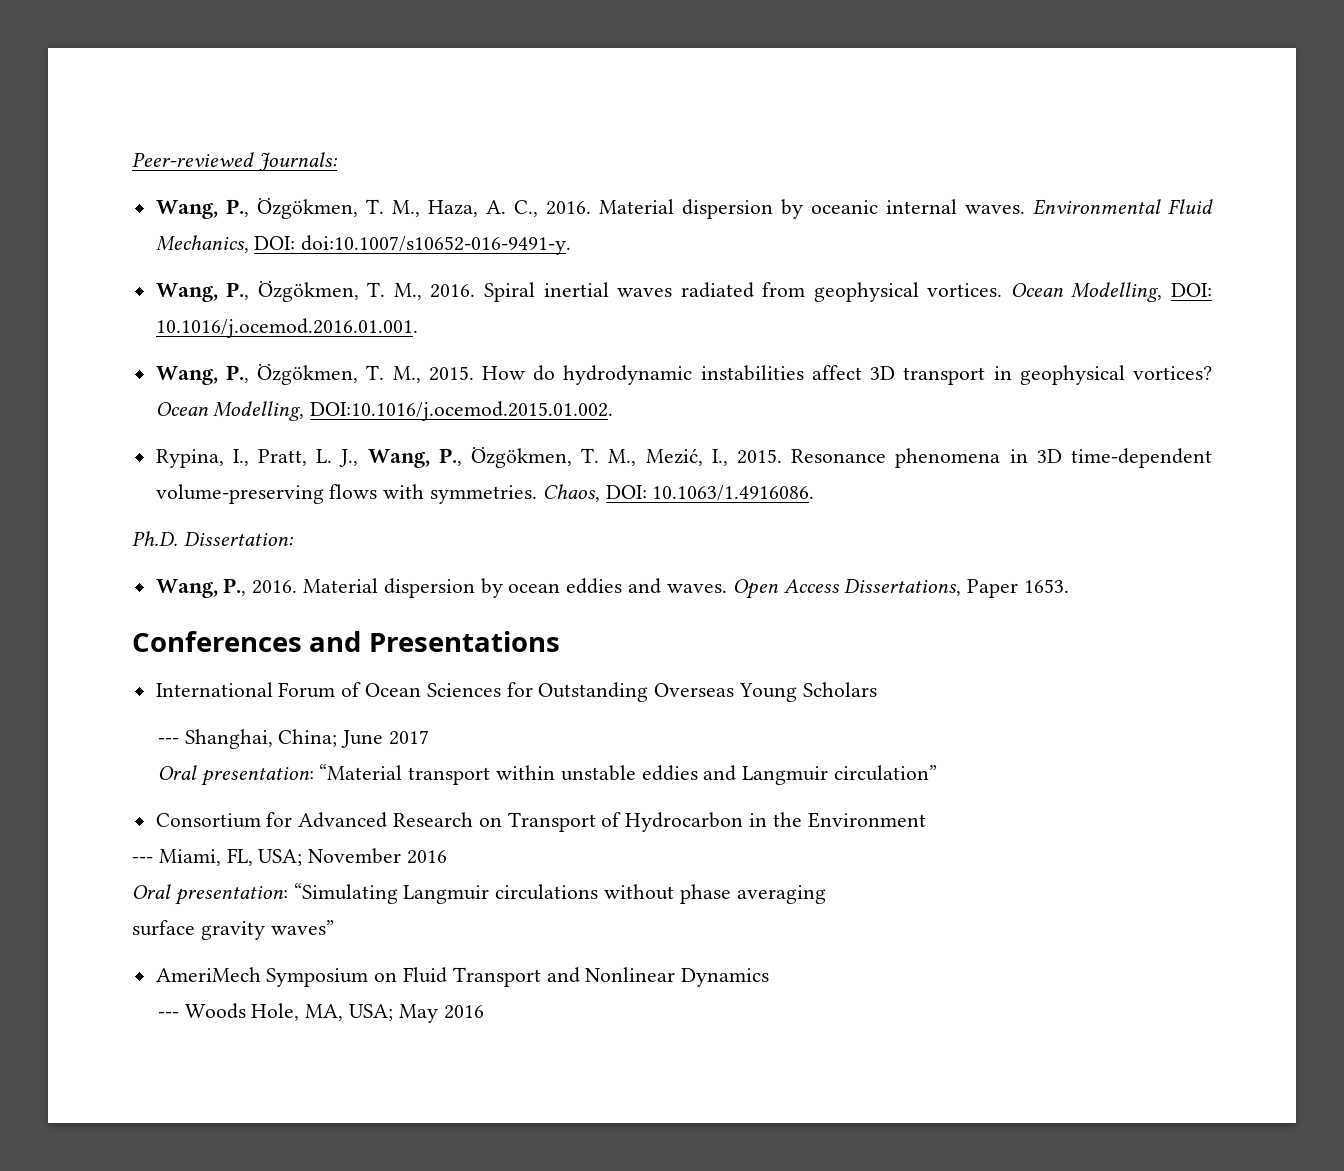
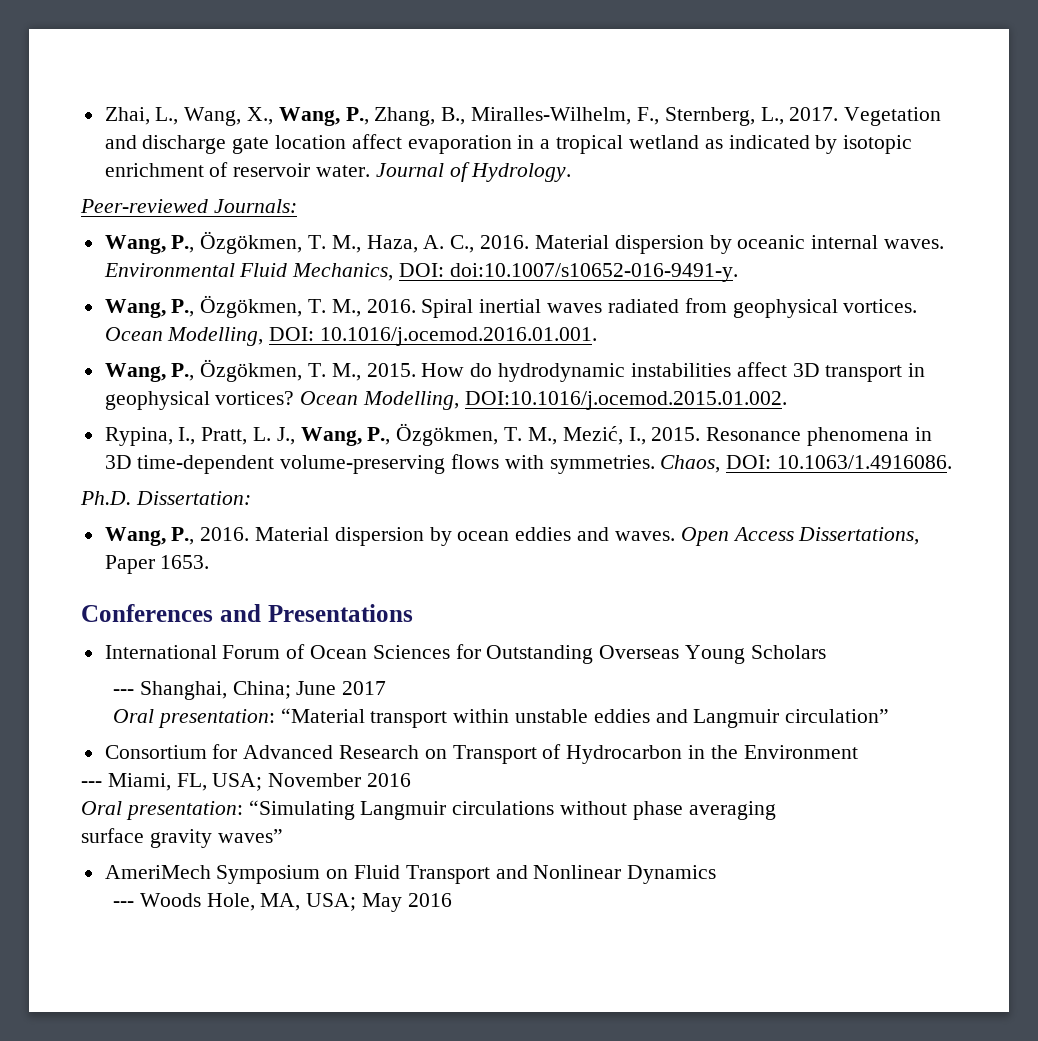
(132, 159) none -> [104,107,942,126] [104,134,913,154] [104,162,572,182] Zhai, L., Wang, X., Wang, P., Zhang, B., Miralles-Wilhelm, F., Sternberg, L., 2017. Vegetation and discharge gate location affect evaporation in a tropical wetland as indicated by isotopic enrichment of reservoir water. Journal of Hydrology. //

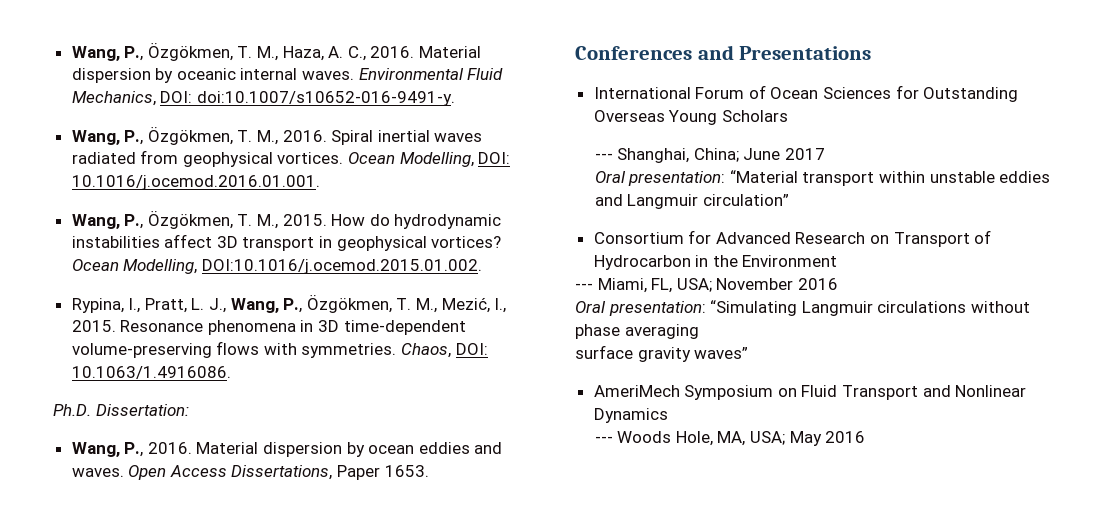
[104,107,942,126] [104,134,913,154] [104,162,572,182] [80,199,297,213] Zhai, L., Wang, X., Wang, P., Zhang, B., Miralles-Wilhelm, F., Sternberg, L., 2017. Vegetation and discharge gate location affect evaporation in a tropical wetland as indicated by isotopic enrichment of reservoir water. Journal of Hydrology. // Peer-reviewed Journals: // -> (71, 53) none

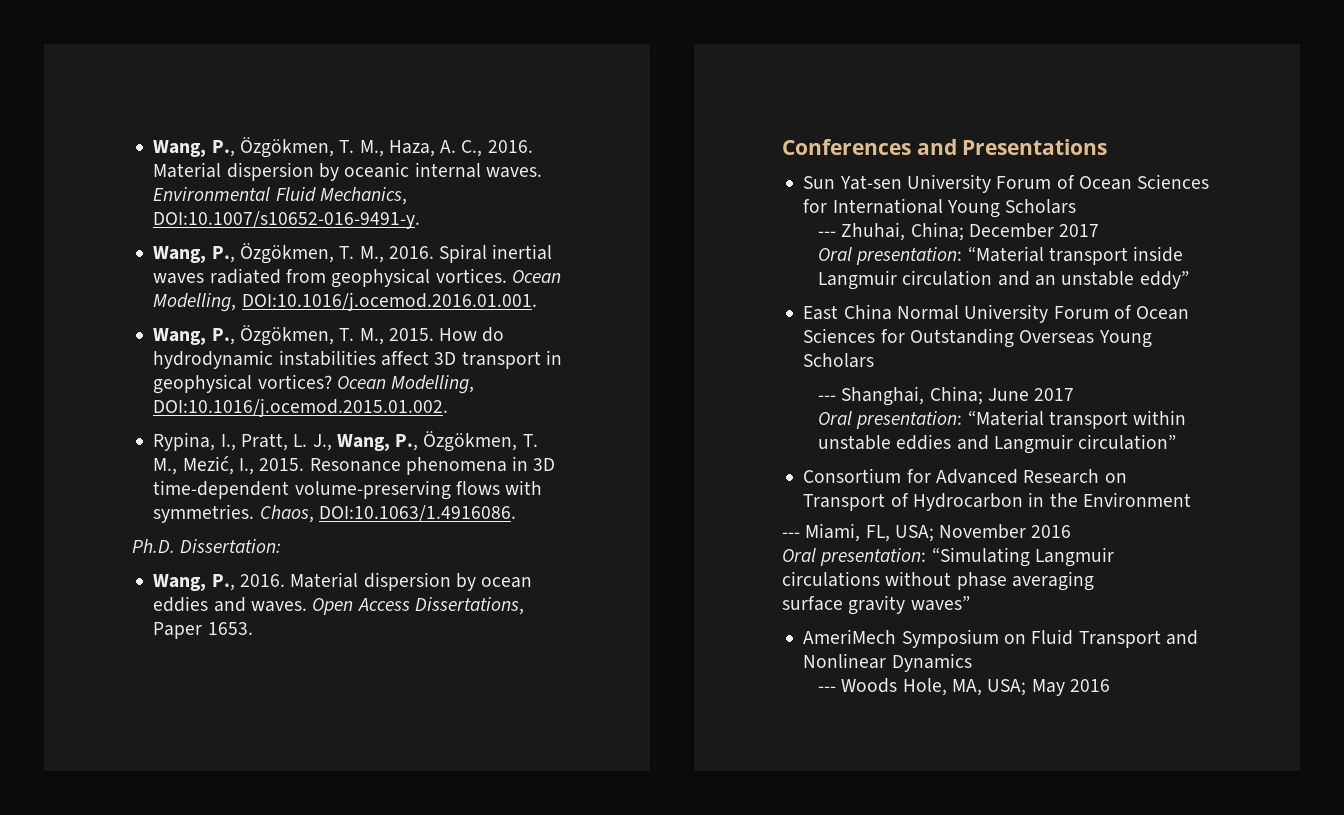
[160,91,455,106] DOI: doi:10.1007/s10652-016-9491-y. -> [153,211,421,229] DOI:10.1007/s10652-016-9491-y.
[478,152,511,164] [71,175,320,190] DOI: 10.1016/j.ocemod.2016.01.001. -> [241,292,537,311] DOI:10.1016/j.ocemod.2016.01.001.
[455,343,488,355] [71,366,231,379] DOI: 10.1063/1.4916086. -> [318,505,516,522] DOI:10.1063/1.4916086.
[593,87,691,99] International -> [803,174,1210,193] [803,198,1077,218] [818,222,1100,241] [818,246,1184,265] [818,270,1189,290] [803,304,1049,323] Sun Yat-sen University Forum of Ocean Sciences for International Young Scholars // --- Zhuhai, China; December 2017 // Oral presentation: “Material transport inside Langmuir circulation and an unstable eddy” // East China Normal University

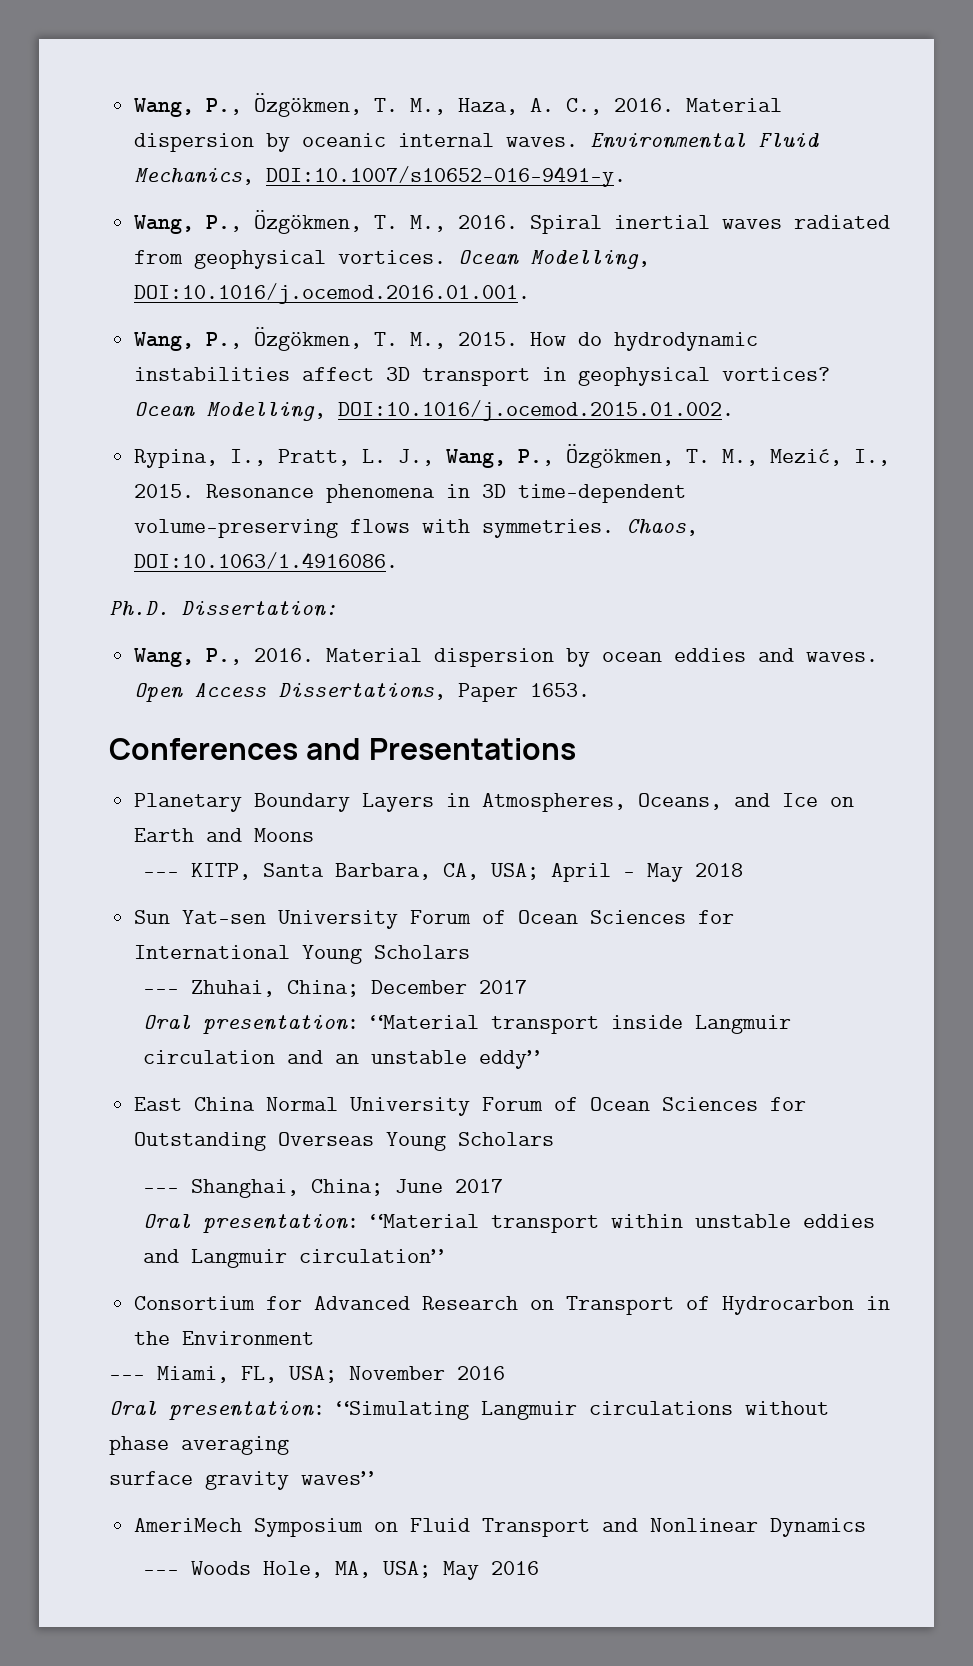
(1108, 147) none -> [134,793,855,812] [134,828,315,842] [143,863,744,882] // Planetary Boundary Layers in Atmospheres, Oceans, and Ice on Earth and Moons // --- KITP, Santa Barbara, CA, USA; April – May 2018

